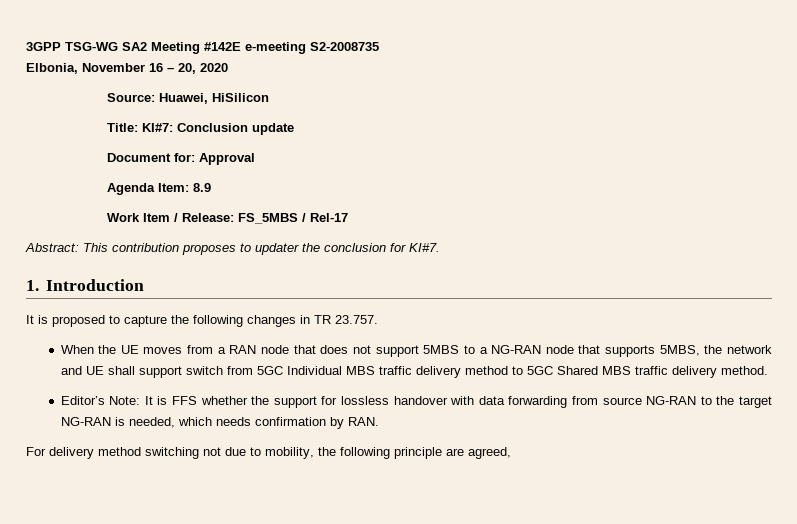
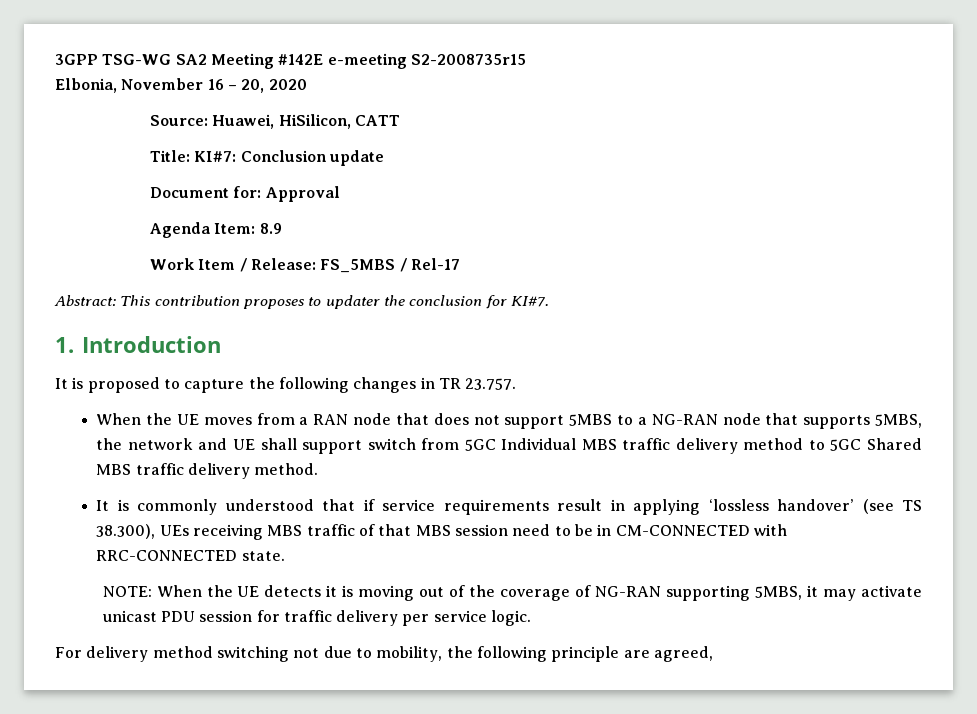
[310,42,379,51] S2-2008735 -> [410,54,526,65] S2-2008735r15
[211,93,269,102] HiSilicon -> [278,114,401,129] HiSilicon, CATT
[60,396,772,408] [60,417,379,429] Editor’s Note: It is FFS whether the support for lossless handover with data forwarding from source NG-RAN to the target NG-RAN is needed, which needs confirmation by RAN. -> [96,499,923,515] [96,524,787,540] [96,550,285,561] [102,585,922,601] [102,610,532,626] It is commonly understood that if service requirements result in applying ‘lossless handover’ (see TS 38.300), UEs receiving MBS traffic of that MBS session need to be in CM-CONNECTED with RRC-CONNECTED state. // NOTE: When the UE detects it is moving out of the coverage of NG-RAN supporting 5MBS, it may activate unicast PDU session for traffic delivery per service logic.

